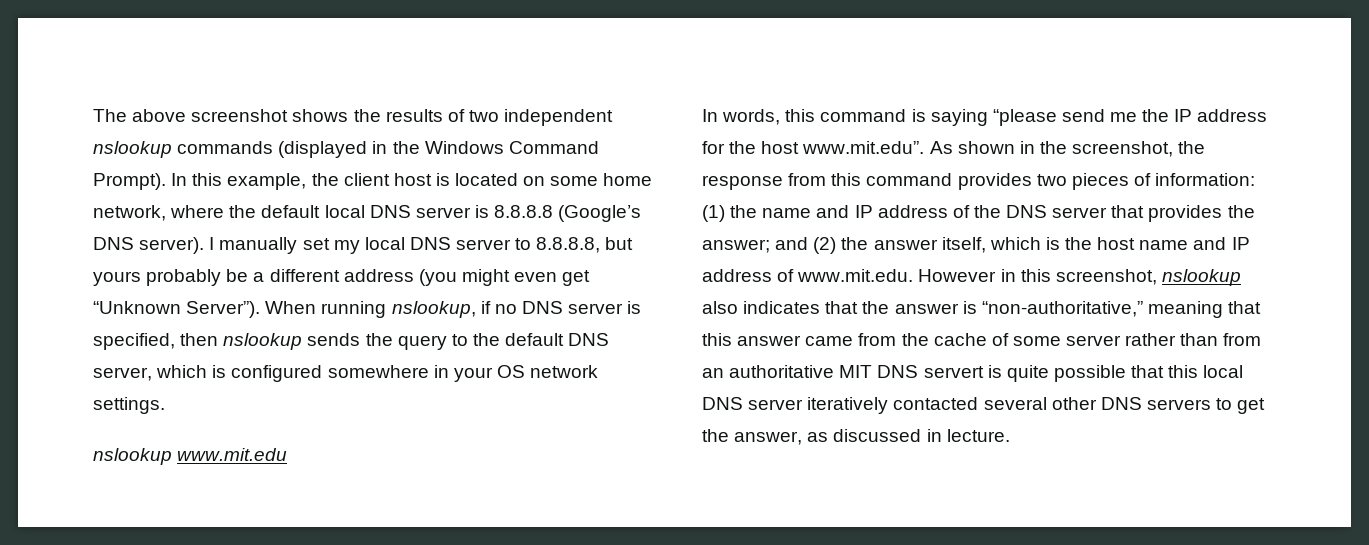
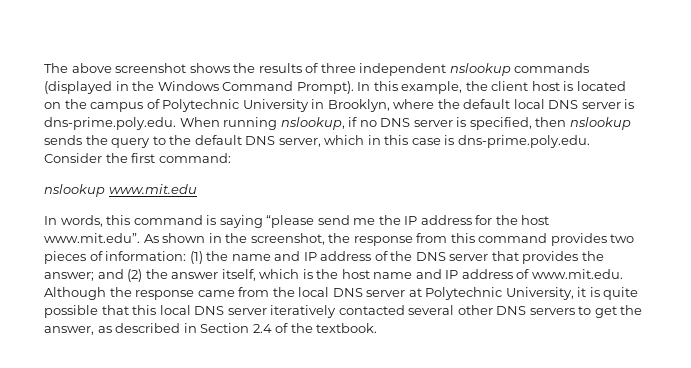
[468,110,499,122] two -> [320,63,356,73] three
[550,173,653,186] [93,205,166,221] some home network, -> [64,99,390,112] the campus of Polytechnic University in Brooklyn,
[494,205,642,222] [93,237,634,254] [93,269,591,286] [93,301,261,318] 8.8.8.8 (Google’s DNS server). I manually set my local DNS server to 8.8.8.8, but yours probably be a different address (you might even get “Unknown Server”). -> [44,117,176,130] dns-prime.poly.edu.
[212,365,599,382] [93,397,165,414] is configured somewhere in your OS network settings. -> [367,135,590,148] [44,153,231,163] in this case is dns-prime.poly.edu. Consider the first command:
[918,269,1241,286] [702,301,1262,318] [702,333,1262,346] [702,365,984,378] However in this screenshot, nslookup also indicates that the answer is “non-authoritative,” meaning that this answer came from the cache of some server rather than from an authoritative MIT DNS servert -> [44,287,587,300] Although the response came from the local DNS server at Polytechnic University, it
[833,429,1010,442] discussed in lecture. -> [115,323,378,333] described in Section 2.4 of the textbook.

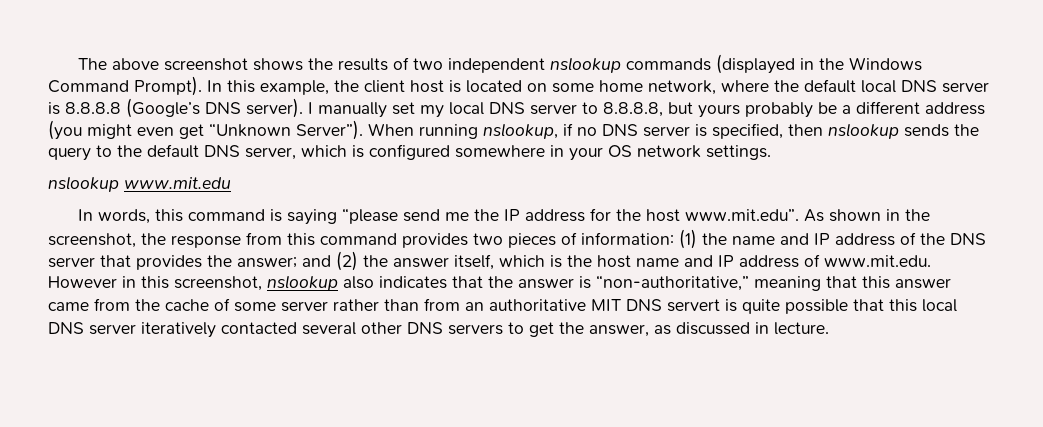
[320,63,356,73] three -> [412,58,443,70] two
[64,99,390,112] the campus of Polytechnic University in Brooklyn, -> [552,80,716,95] some home network,
[44,117,176,130] dns-prime.poly.edu. -> [65,98,985,118] [48,120,363,140] 8.8.8.8 (Google’s DNS server). I manually set my local DNS server to 8.8.8.8, but yours probably be a different address (you might even get “Unknown Server”).
[367,135,590,148] [44,153,231,163] in this case is dns-prime.poly.edu. Consider the first command: -> [352,144,771,161] is configured somewhere in your OS network settings.
[44,287,587,300] Although the response came from the local DNS server at Polytechnic University, it -> [48,275,951,291] [48,298,720,312] However in this screenshot, nslookup also indicates that the answer is “non-authoritative,” meaning that this answer came from the cache of some server rather than from an authoritative MIT DNS servert
[115,323,378,333] described in Section 2.4 of the textbook. -> [676,322,829,335] discussed in lecture.

